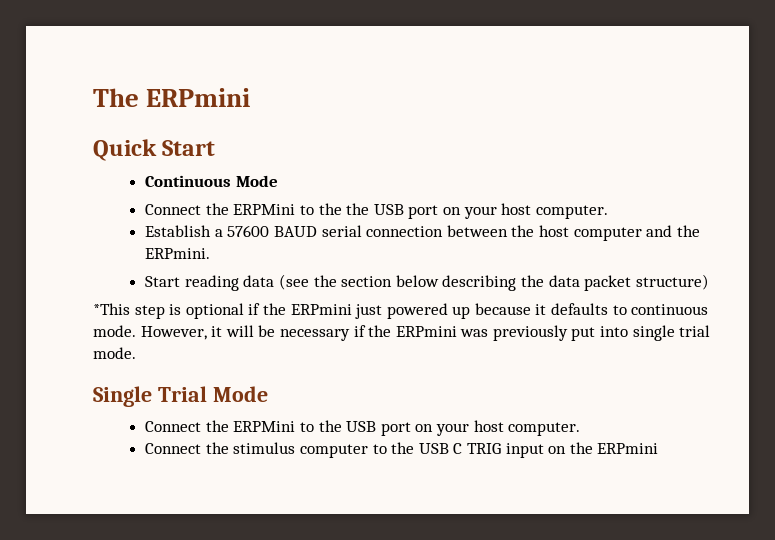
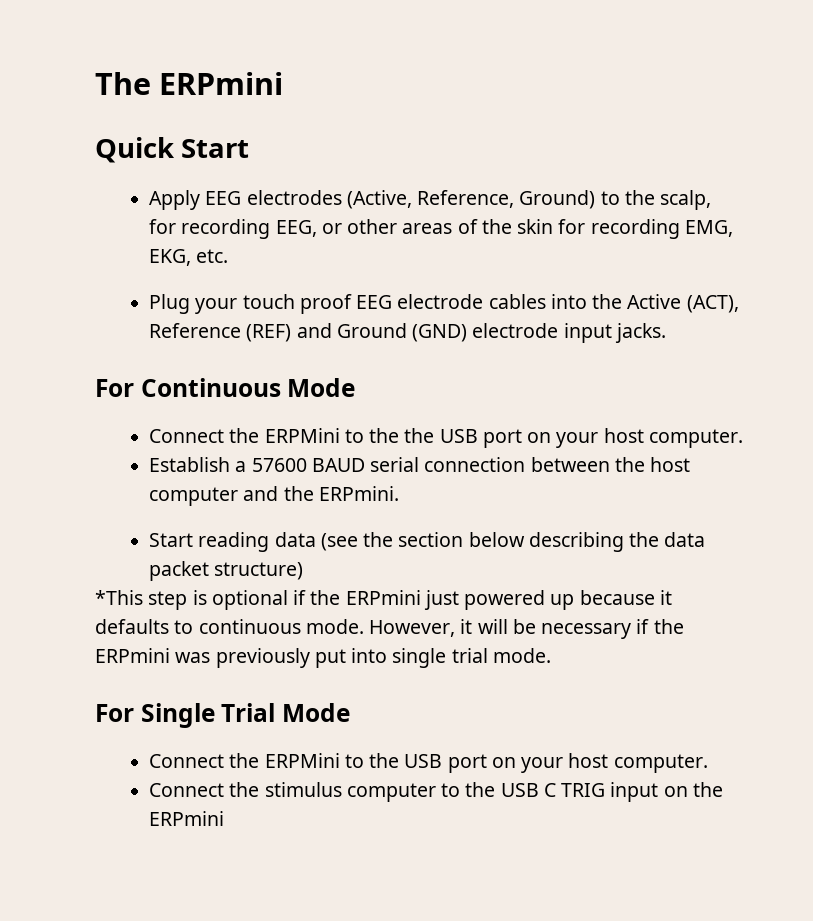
(216, 148) none -> [149,190,712,210] [149,219,733,239] [149,249,229,266] [149,294,739,314] [149,323,666,343] [95,379,134,397] Apply EEG electrodes (Active, Reference, Ground) to the scalp, for recording EEG, or other areas of the skin for recording EMG, EKG, etc. // Plug your touch proof EEG electrode cables into the Active (ACT), Reference (REF) and Ground (GND) electrode input jacks. // For
(136, 353) none -> [95,704,134,722] For

